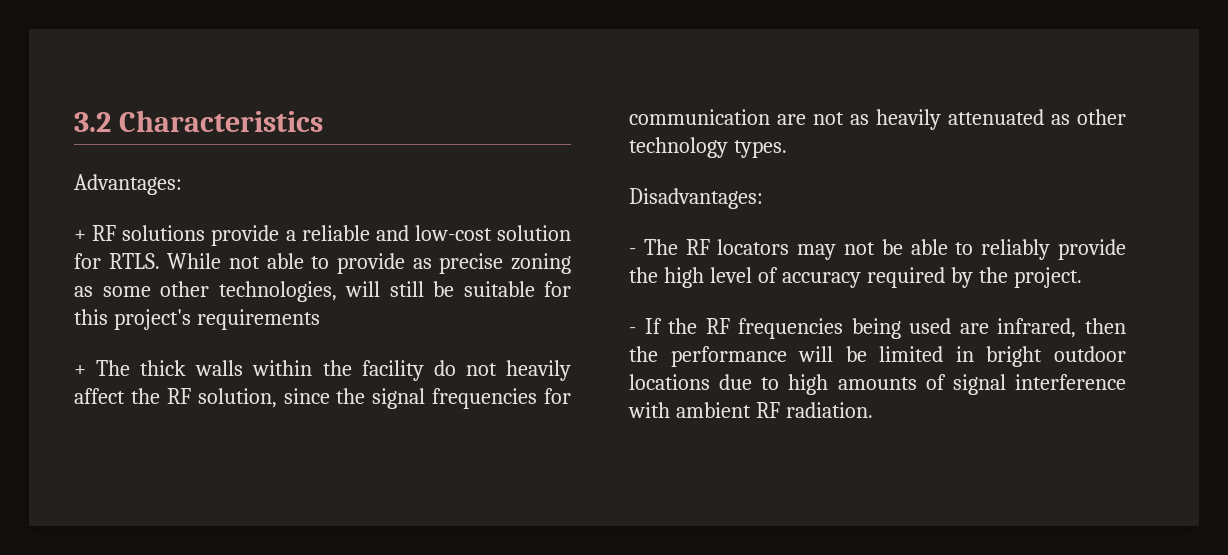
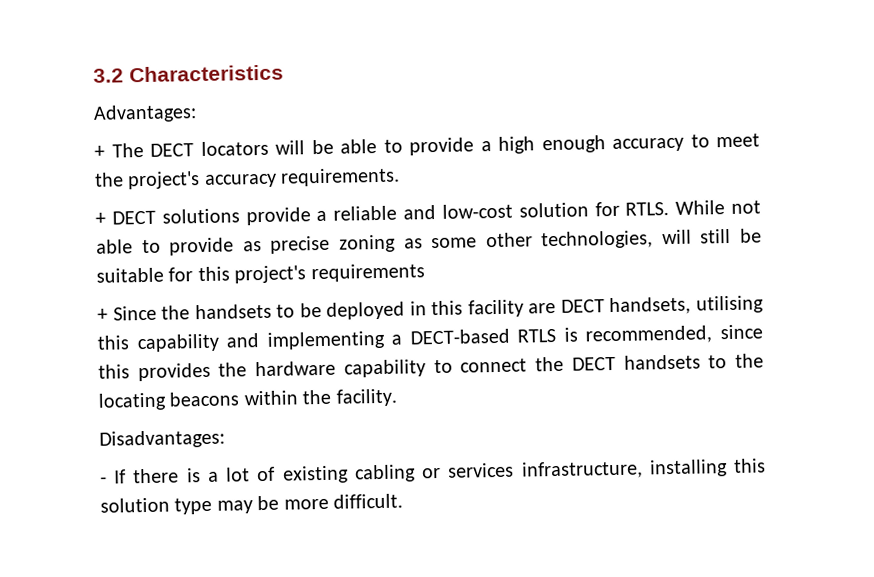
[92,225,117,241] RF -> [111,133,760,158] [94,167,401,190] [95,210,156,225] The DECT locators will be able to provide a high enough accuracy to meet the project's accuracy requirements. // + DECT
[96,360,571,381] [74,388,571,409] [629,109,1126,130] [629,137,787,158] [629,188,763,209] [629,239,1126,260] [629,267,1082,288] [629,318,1126,339] [629,346,1126,367] [629,374,1126,395] [628,402,873,418] The thick walls within the facility do not heavily affect the RF solution, since the signal frequencies for communication are not as heavily attenuated as other technology types. // Disadvantages: // - The RF locators may not be able to reliably provide the high level of accuracy required by the project. // - If the RF frequencies being used are infrared, then the performance will be limited in bright outdoor locations due to high amounts of signal interference with ambient RF radiation. -> [112,295,764,321] [97,324,763,353] [98,353,765,382] [98,388,397,411] [99,429,225,449] [100,458,766,484] [100,493,403,515] Since the handsets to be deployed in this facility are DECT handsets, utilising this capability and implementing a DECT-based RTLS is recommended, since this provides the hardware capability to connect the DECT handsets to the locating beacons within the facility. // Disadvantages: // - If there is a lot of existing cabling or services infrastructure, installing this solution type may be more difficult.

